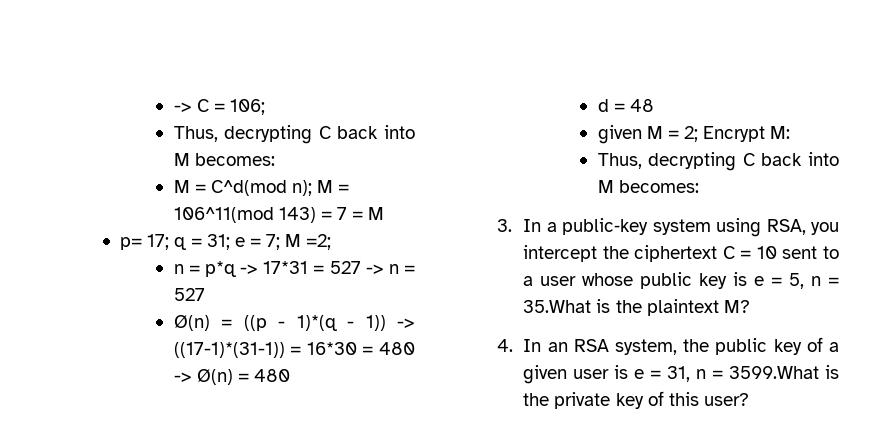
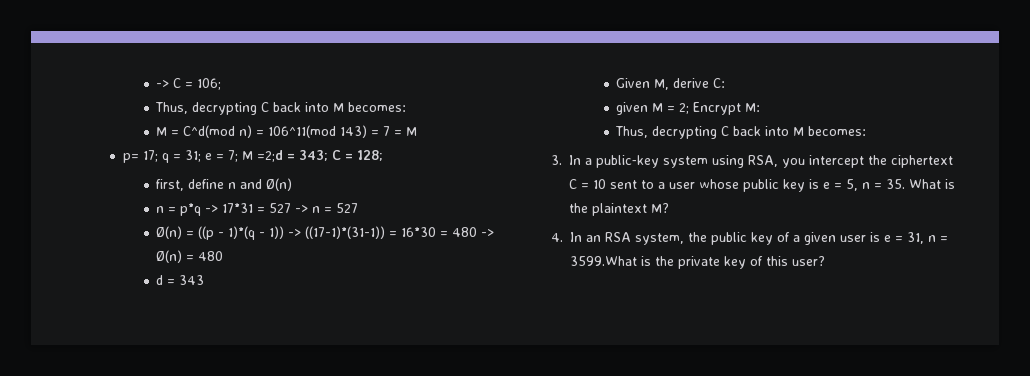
[291,180,334,196] n); M -> [239,125,253,138] n)
[306,234,332,250] =2; -> [256,150,383,162] [156,178,293,191] =2;d = 343; C = 128; // first, define n and Ø(n)
[629,99,654,112] 48 -> [179,275,205,285] [616,78,726,90] 343 // Given M, derive C:
[523,300,592,313] 35.What -> [885,179,941,189] 35. What

